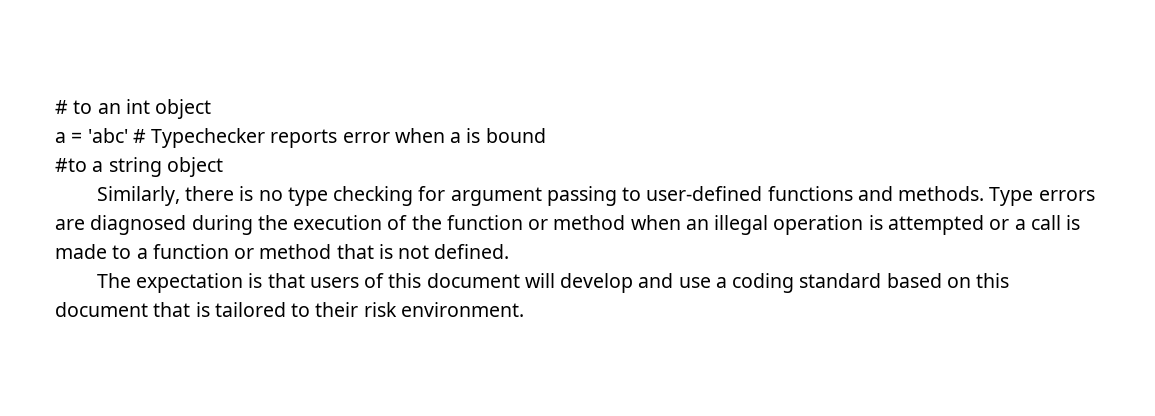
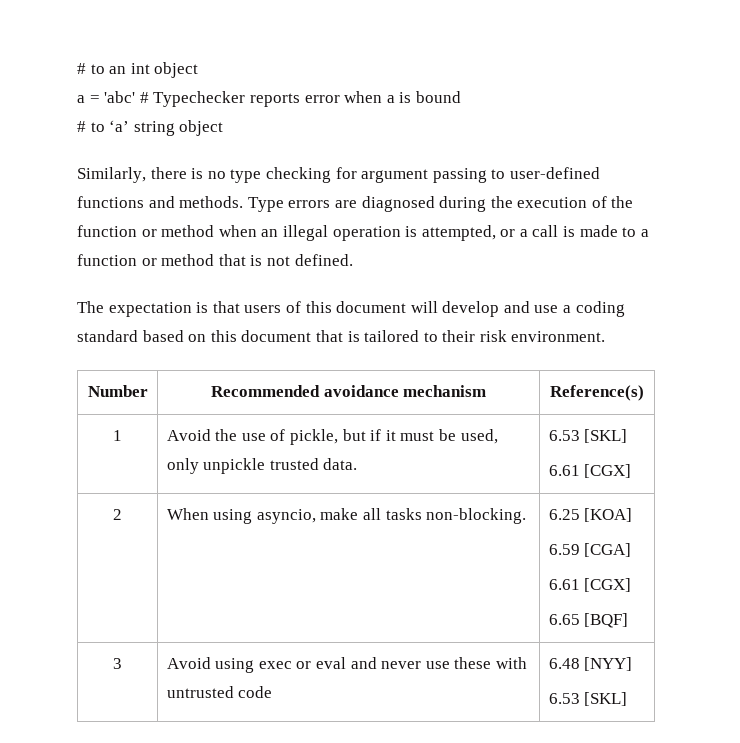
[55,158,104,172] #to a -> [77,120,130,132] # to ‘a’
[887,215,984,235] attempted -> [421,225,496,241] attempted,
(524, 309) none -> [87,385,148,397] [210,385,487,397] [550,385,644,401] [113,430,122,441] [166,429,498,445] [166,458,358,474] [548,429,628,443] [548,464,632,478] [113,509,122,520] [166,508,527,524] [548,508,633,522] [548,543,632,557] [548,578,632,592] [548,613,629,628] [113,658,122,669] [166,657,527,673] [166,686,273,698] [548,657,633,671] [548,692,628,706] // Number | Recommended avoidance mechanism | Reference(s) // 1 | Avoid the use of pickle, but if it must be used, only unpickle trusted data. | 6.53 [SKL] // 6.61 [CGX] // 2 | When using asyncio, make all tasks non-blocking. | 6.25 [KOA] // 6.59 [CGA] // 6.61 [CGX] // 6.65 [BQF] // 3 | Avoid using exec or eval and never use these with untrusted code | 6.48 [NYY] // 6.53 [SKL]

